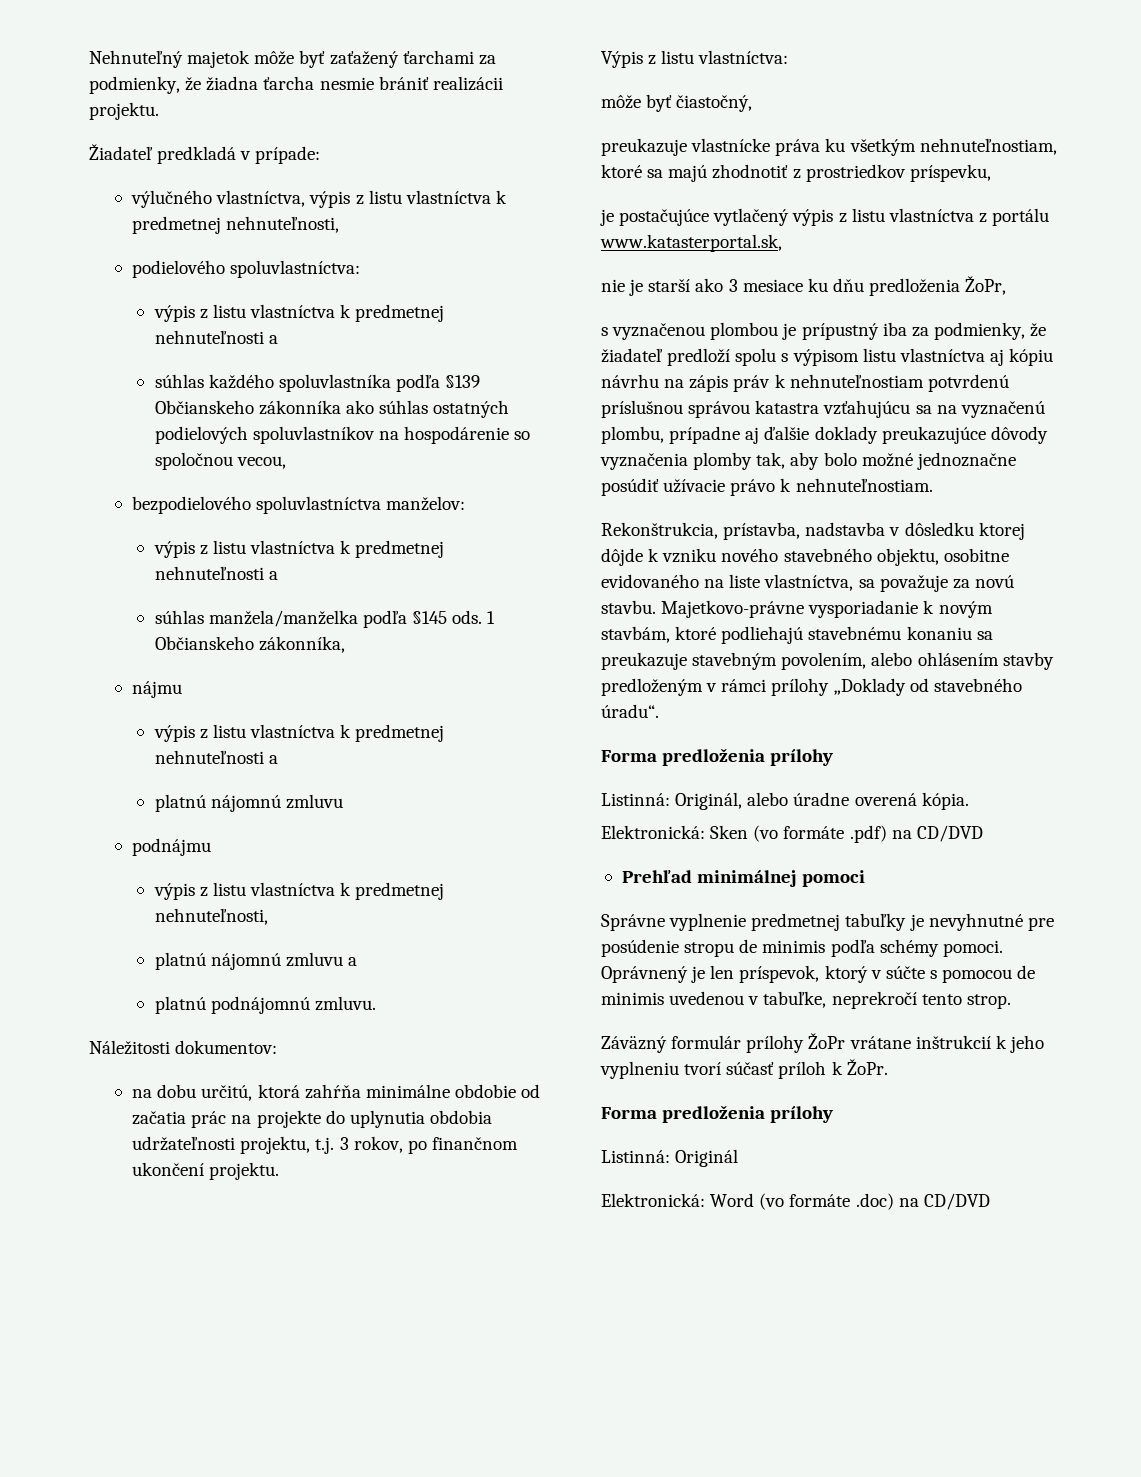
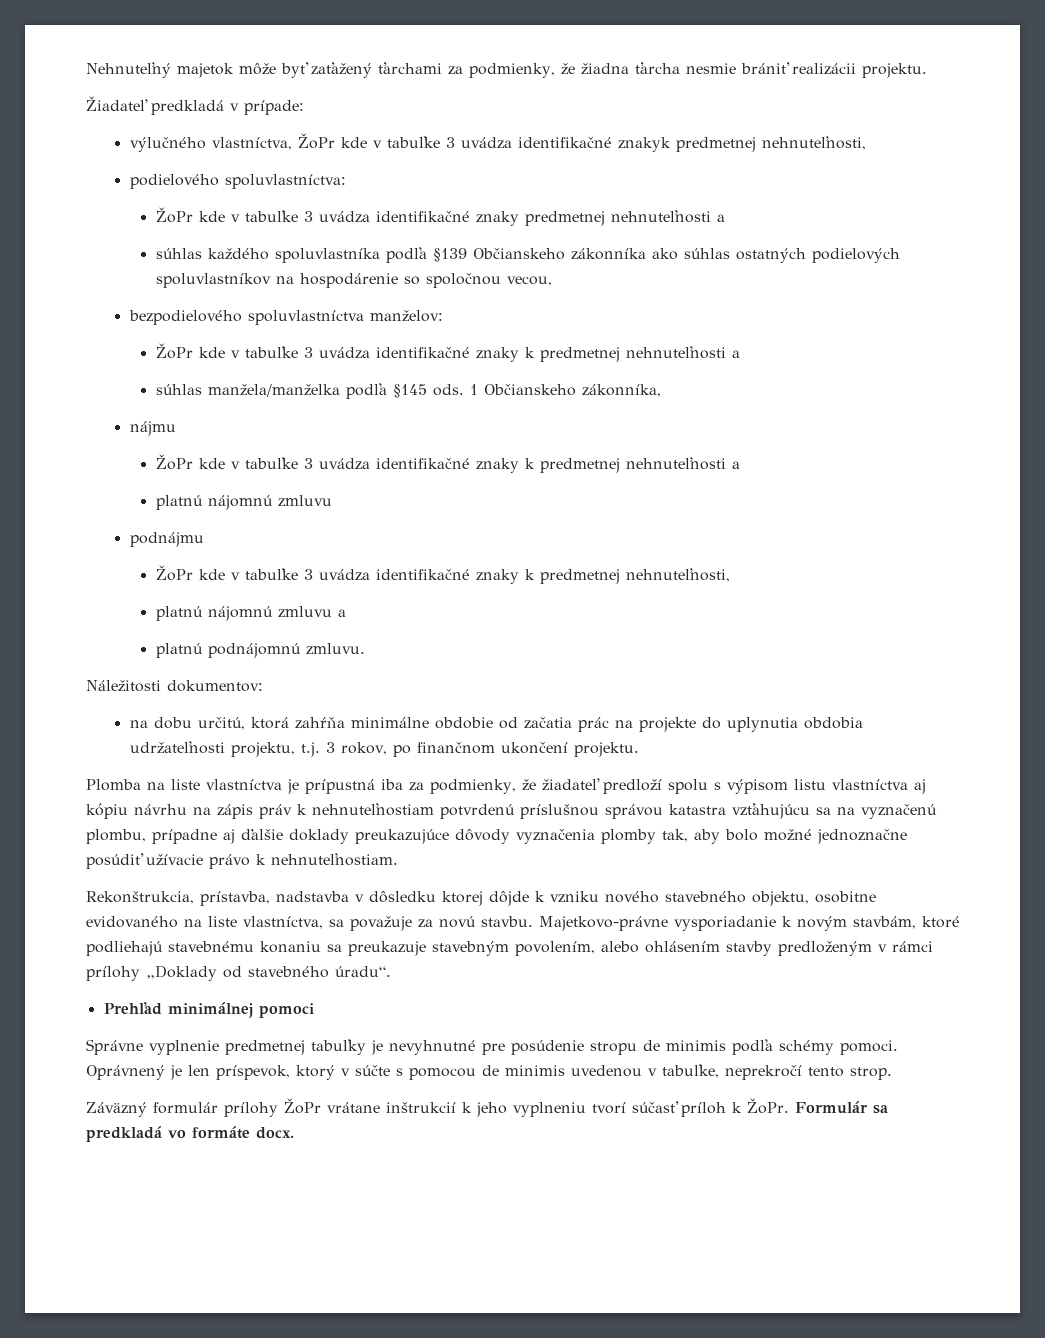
[309,190,507,208] [132,216,340,234] [132,260,361,278] [153,304,352,322] výpis z listu vlastníctva k predmetnej nehnuteľnosti, // podielového spoluvlastníctva: // výpis z listu vlastníctva k -> [297,133,866,152] [129,174,346,189] [155,207,519,226] ŽoPr kde v tabuľke 3 uvádza identifikačné znakyk predmetnej nehnuteľnosti, // podielového spoluvlastníctva: // ŽoPr kde v tabuľke 3 uvádza identifikačné znaky
[153,540,335,558] výpis z listu vlastníctva -> [155,343,519,362] ŽoPr kde v tabuľke 3 uvádza identifikačné znaky
[153,724,335,742] výpis z listu vlastníctva -> [155,454,519,473] ŽoPr kde v tabuľke 3 uvádza identifikačné znaky
[153,882,335,900] výpis z listu vlastníctva -> [155,565,519,584] ŽoPr kde v tabuľke 3 uvádza identifikačné znaky
[601,50,789,68] [601,94,753,112] [601,138,1057,156] [601,164,991,182] [600,208,1050,226] [600,234,782,252] [601,276,1007,296] [601,322,879,340] Výpis z listu vlastníctva: // môže byť čiastočný, // preukazuje vlastnícke práva ku všetkým nehnuteľnostiam, ktoré sa majú zhodnotiť z prostriedkov príspevku, // je postačujúce vytlačený výpis z listu vlastníctva z portálu www.katasterportal.sk, // nie je starší ako 3 mesiace ku dňu predloženia ŽoPr, // s vyznačenou plombou je prípustný -> [86,779,375,794] Plomba na liste vlastníctva je prípustná
[601,748,834,766] [601,792,969,810] [601,825,983,843] // Forma predloženia prílohy // Listinná: Originál, alebo úradne overená kópia. // Elektronická: Sken (vo formáte .pdf) na CD/DVD -> (391, 971) none
[601,1105,834,1123] [601,1149,739,1167] [601,1193,990,1210] // Forma predloženia prílohy // Listinná: Originál // Elektronická: Word (vo formáte .doc) na CD/DVD -> [794,1101,888,1114] [86,1126,294,1142] Formulár sa predkladá vo formáte docx.

